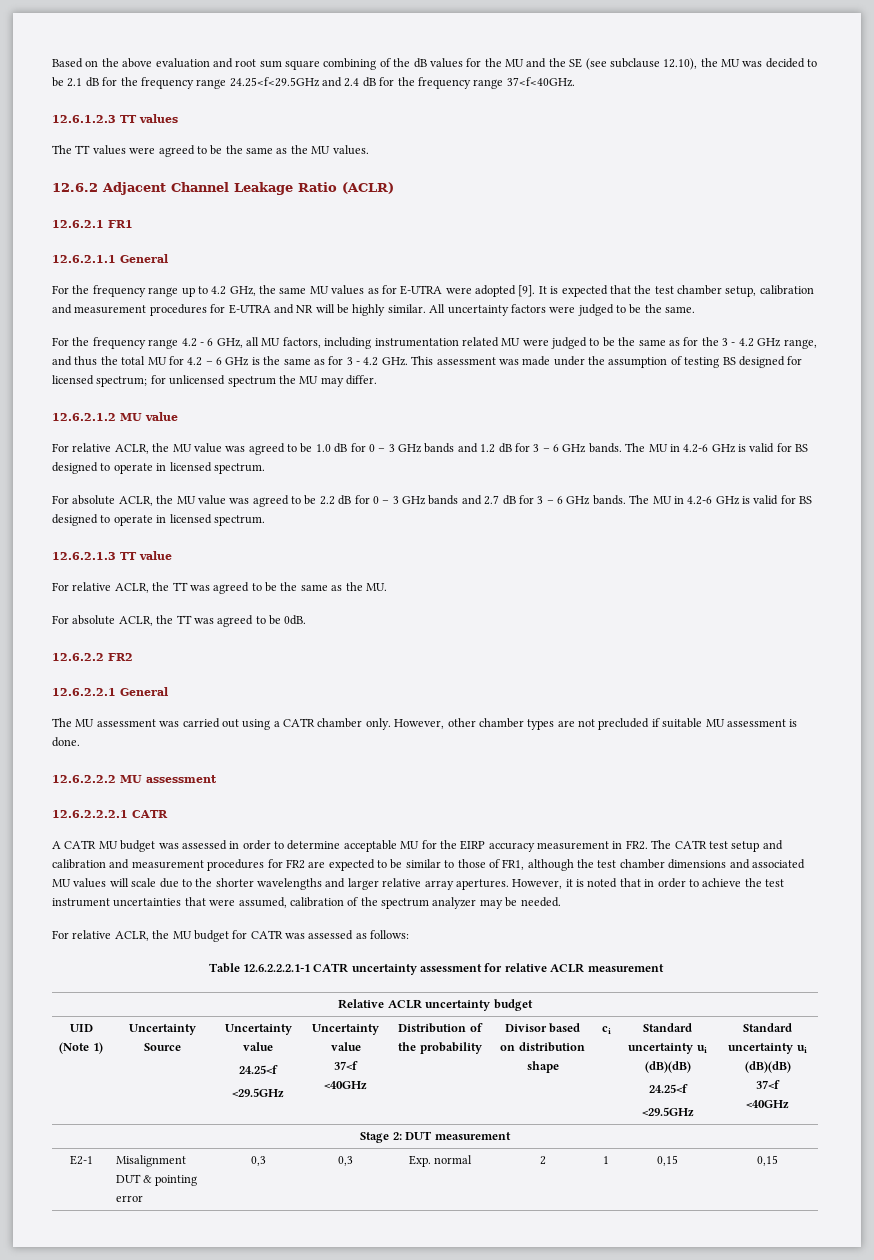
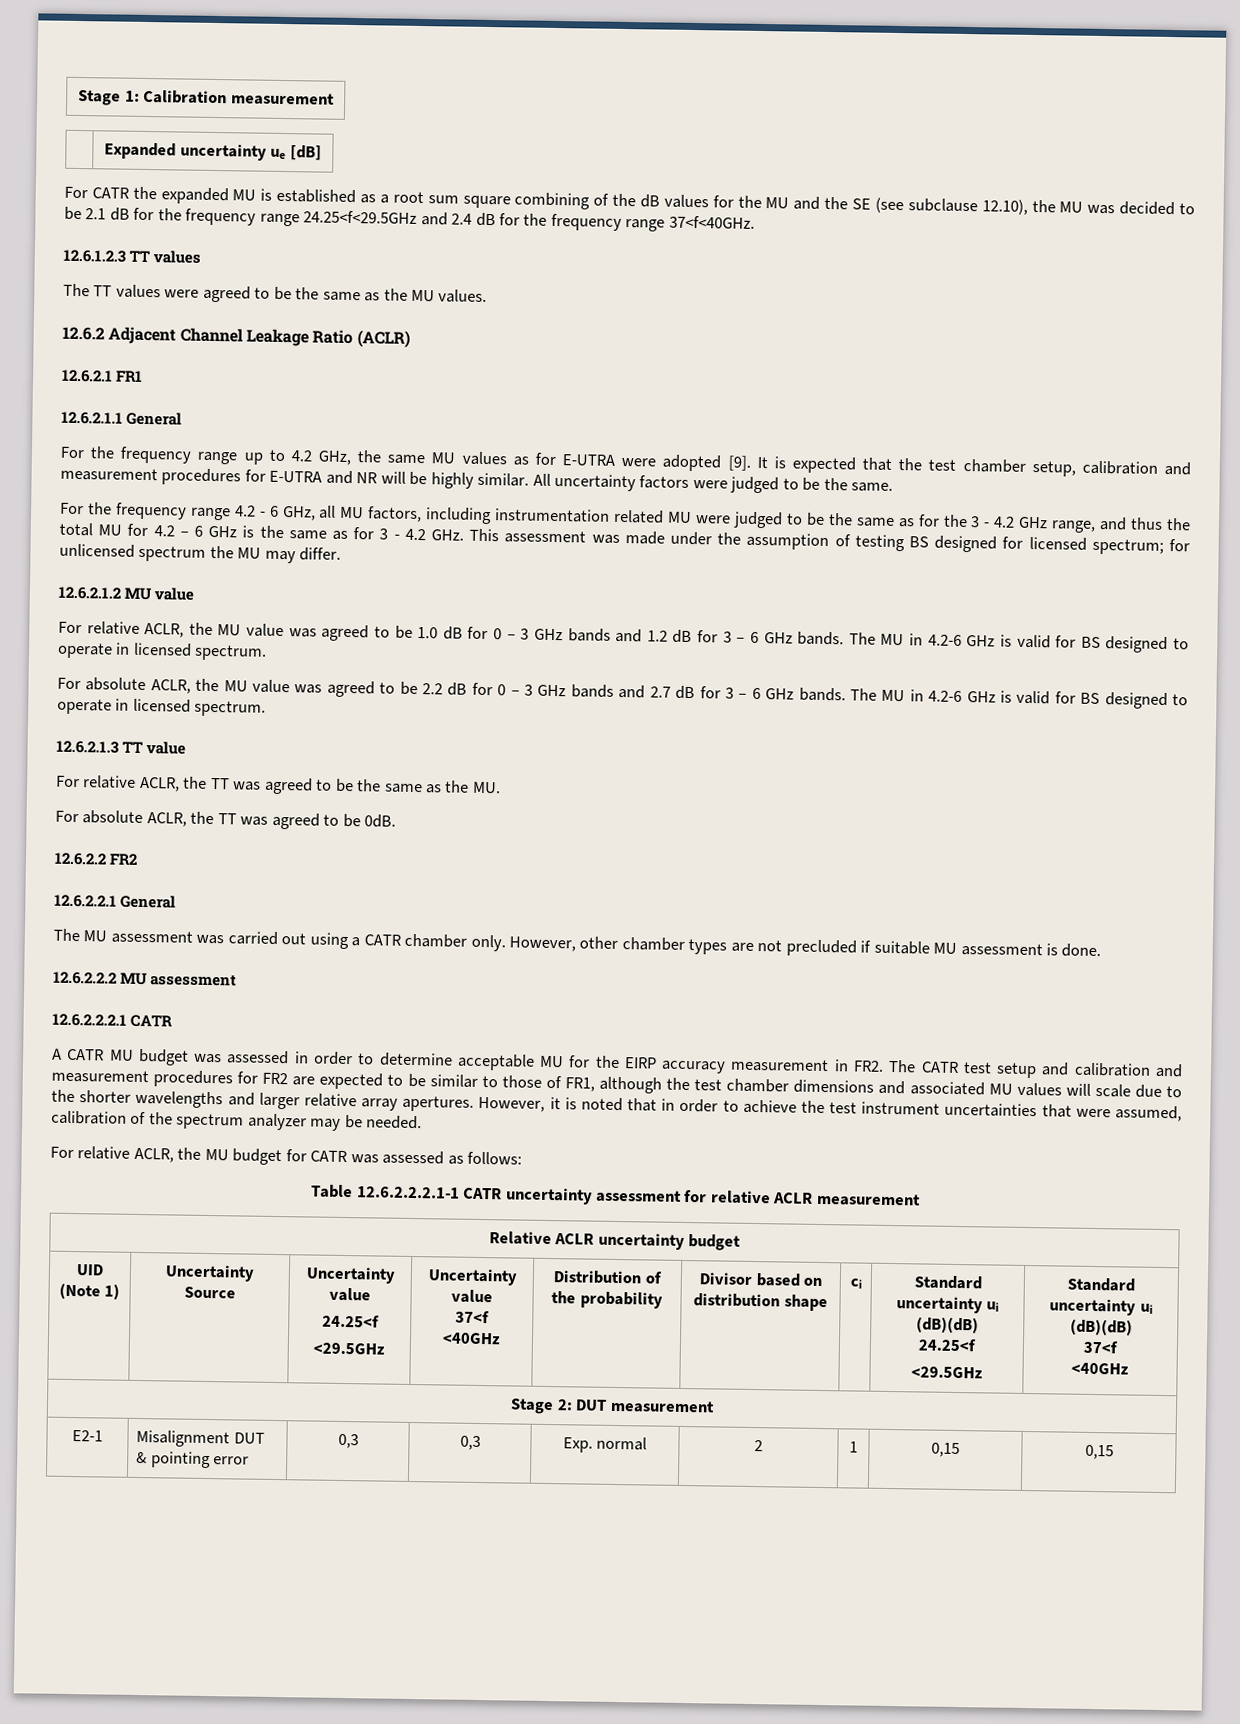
[52,58,233,68] Based on the above evaluation and -> [78,89,335,106] [104,142,322,161] [64,186,389,205] Stage 1: Calibration measurement // | Expanded uncertainty ue [dB] // For CATR the expanded MU is established as a

